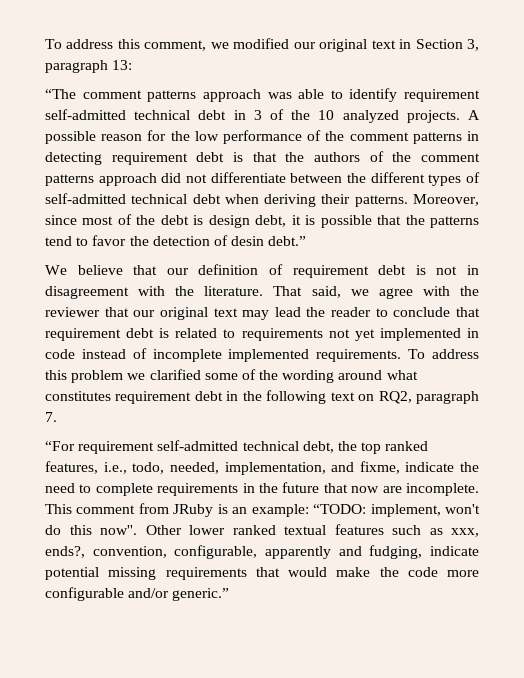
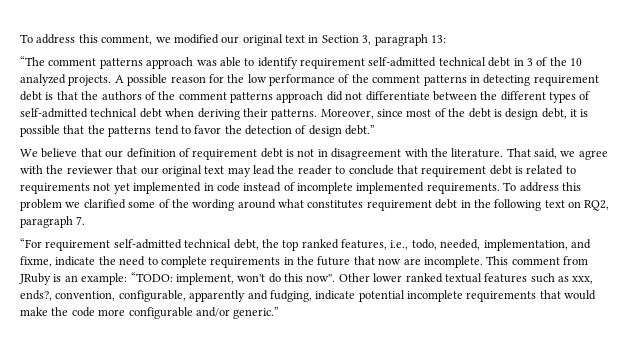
[231,236,265,246] desin -> [308,125,342,137] design
[108,567,157,580] missing -> [407,290,463,302] incomplete

